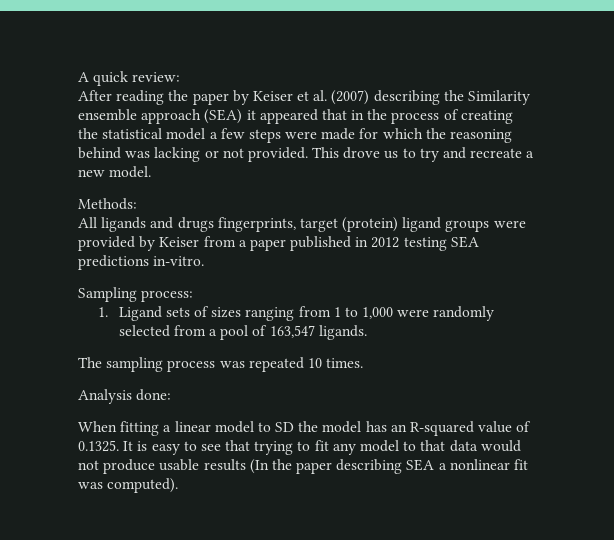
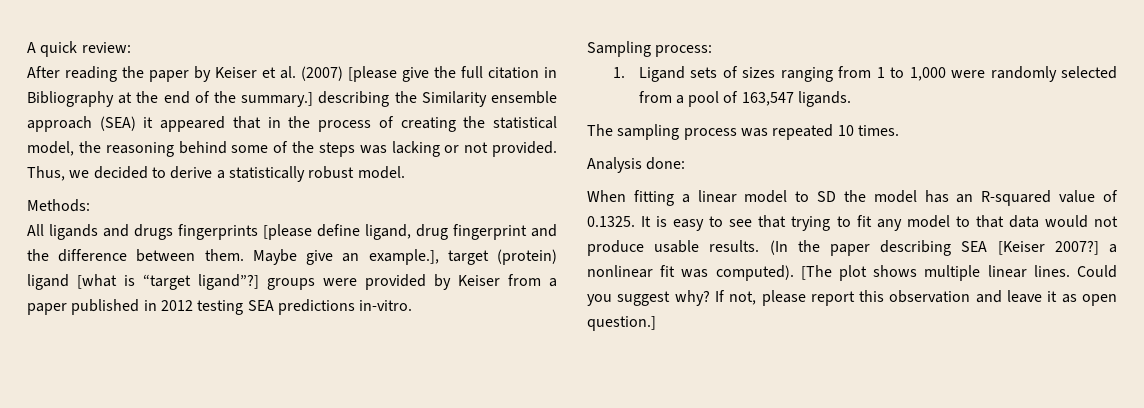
(370, 97) none -> [348,66,557,82] [27,91,314,107] [please give the full citation in Bibliography at the end of the summary.]
[166,128,513,143] [78,147,121,159] model a few steps were made for which the reasoning behind -> [27,141,355,157] model, the reasoning behind some of the steps
[312,147,535,162] [78,169,105,177] This drove us to try and recreate a new -> [27,166,355,182] Thus, we decided to derive a statistically robust
[217,217,442,232] fingerprints, target (protein) ligand -> [178,224,557,240] [27,249,557,265] [27,274,259,290] fingerprints [please define ligand, drug fingerprint and the difference between them. Maybe give an example.], target (protein) ligand [what is “target ligand”?]
[203,459,246,471] results -> [709,240,760,252] results.
(435, 465) none -> [997,240,1099,255] [Keiser 2007?]
(179, 485) none -> [800,265,1117,281] [587,290,1117,306] [587,316,656,331] [The plot shows multiple linear lines. Could you suggest why? If not, please report this observation and leave it as open question.]

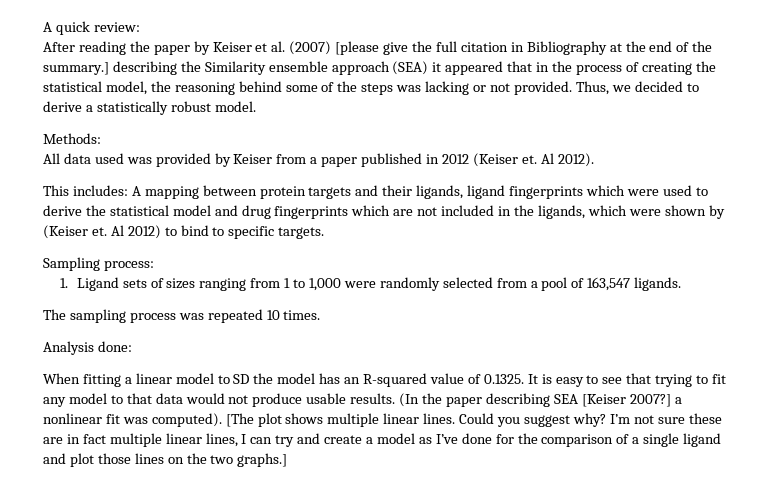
[49,224,557,240] [27,249,557,265] [27,274,357,290] ligands and drugs fingerprints [please define ligand, drug fingerprint and the difference between them. Maybe give an example.], target (protein) ligand [what is “target ligand”?] groups were -> [63,153,152,164] data used was
[197,299,413,315] testing SEA predictions in-vitro. -> [472,153,594,167] [43,185,708,199] [43,205,725,219] [43,225,325,239] (Keiser et. Al 2012). // This includes: A mapping between protein targets and their ligands, ligand fingerprints which were used to derive the statistical model and drug fingerprints which are not included in the ligands, which were shown by (Keiser et. Al 2012) to bind to specific targets.
[714,290,1117,306] [587,316,656,331] If not, please report this observation and leave it as open question.] -> [609,413,722,424] [43,433,722,447] [43,453,288,467] I’m not sure these are in fact multiple linear lines, I can try and create a model as I’ve done for the comparison of a single ligand and plot those lines on the two graphs.]

